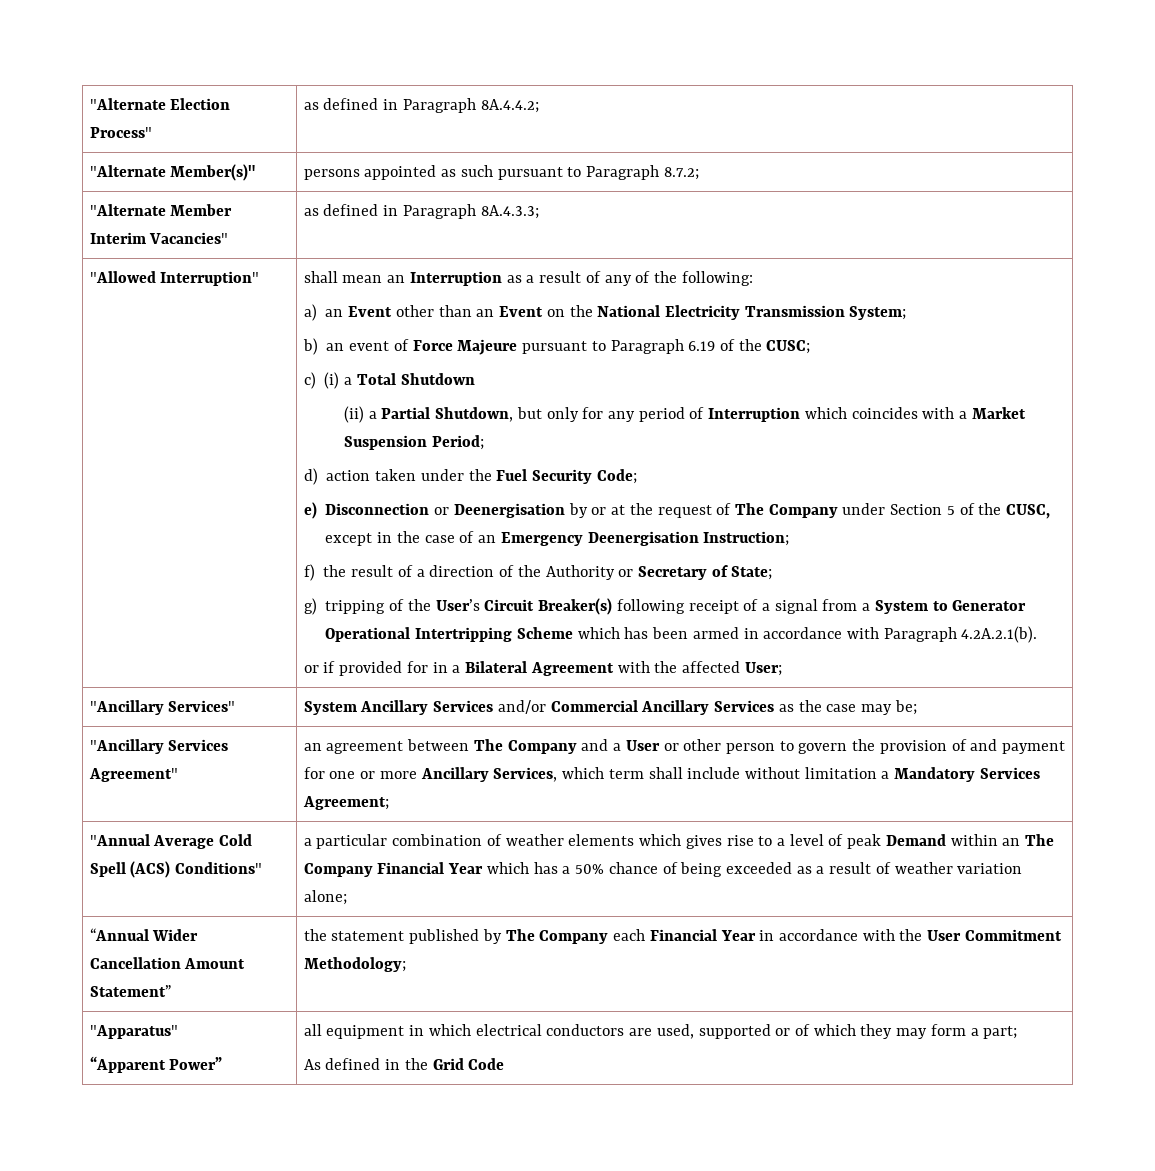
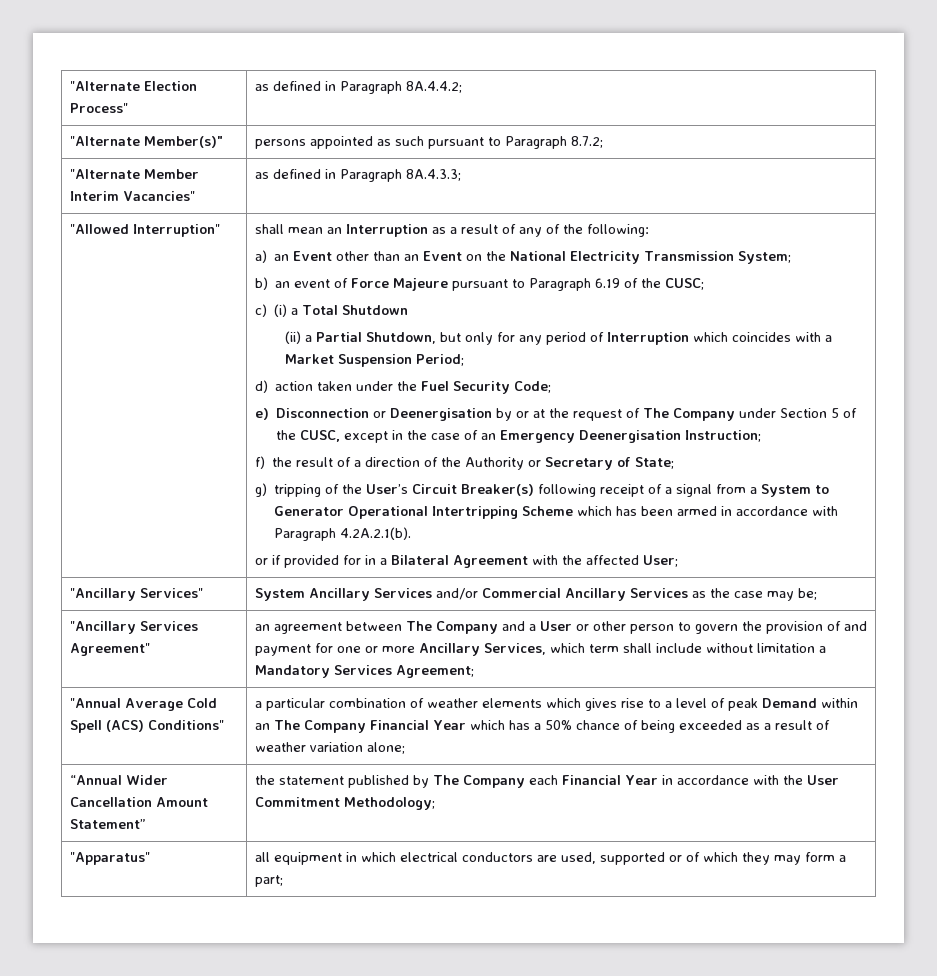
[89,1056,223,1073] // “Apparent Power” -> (150, 858) none
[303,1058,505,1070] // As defined in the Grid Code -> (283, 881) none

